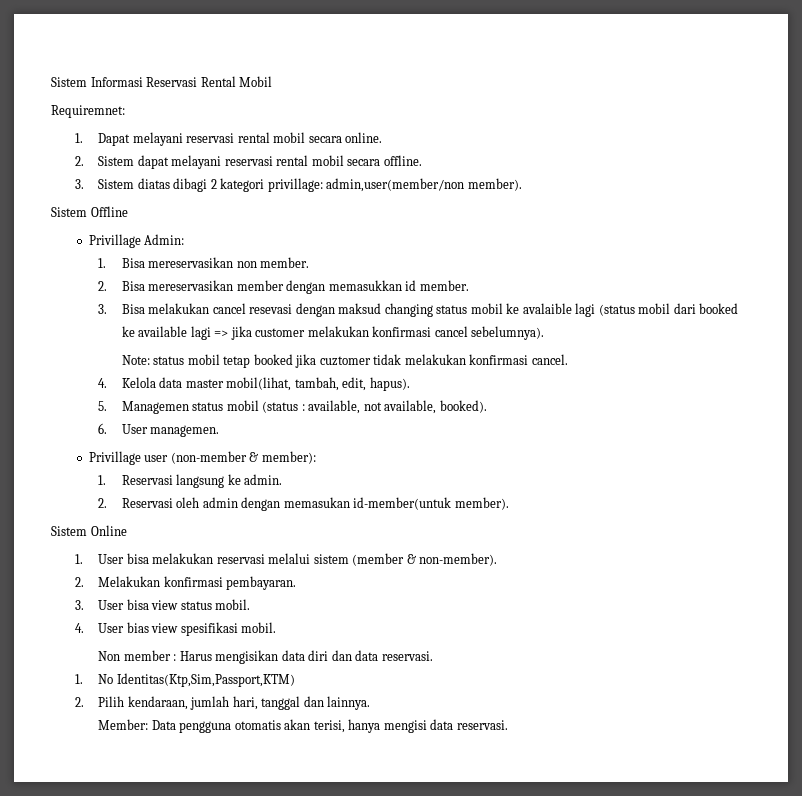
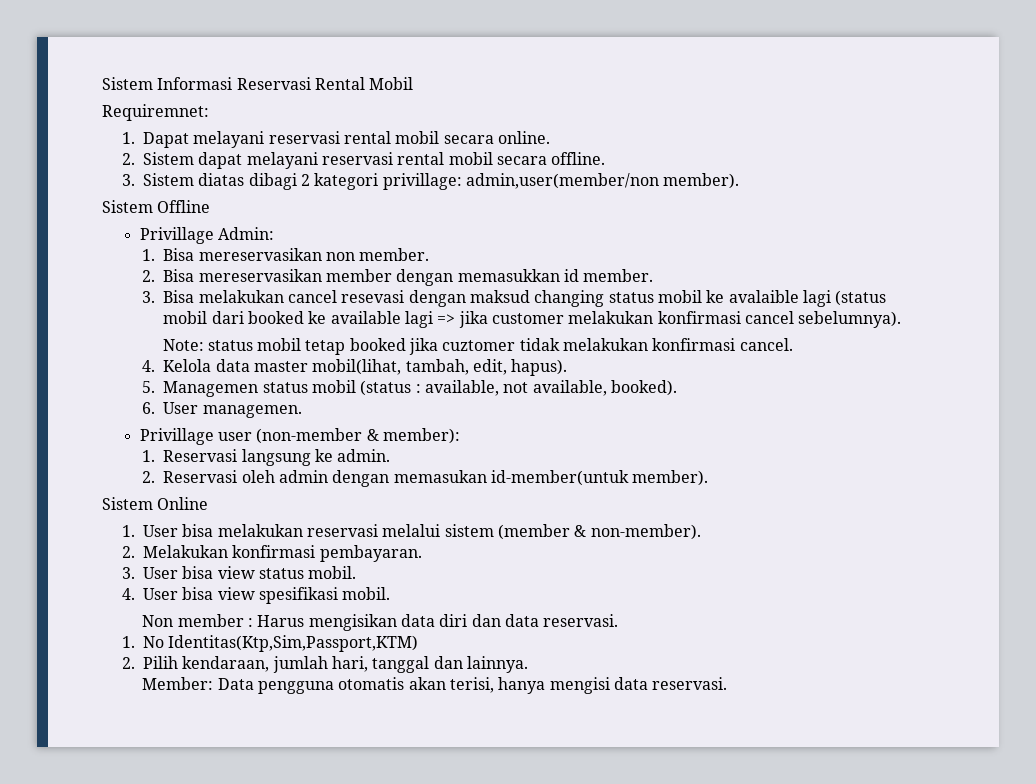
[126,622,149,633] bias -> [182,587,214,600] bisa

